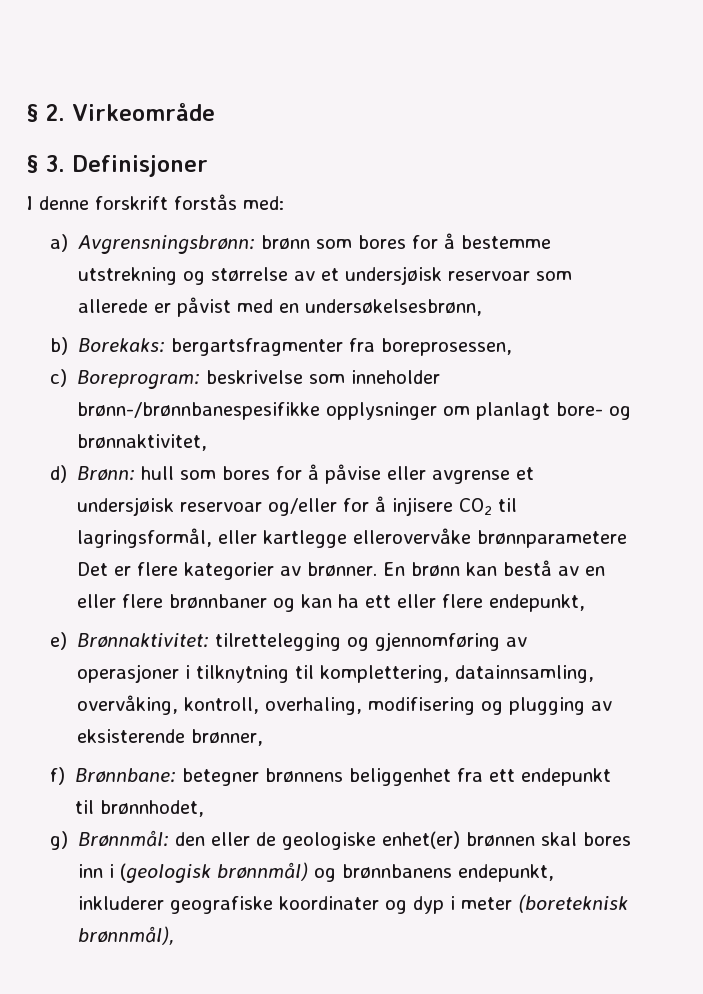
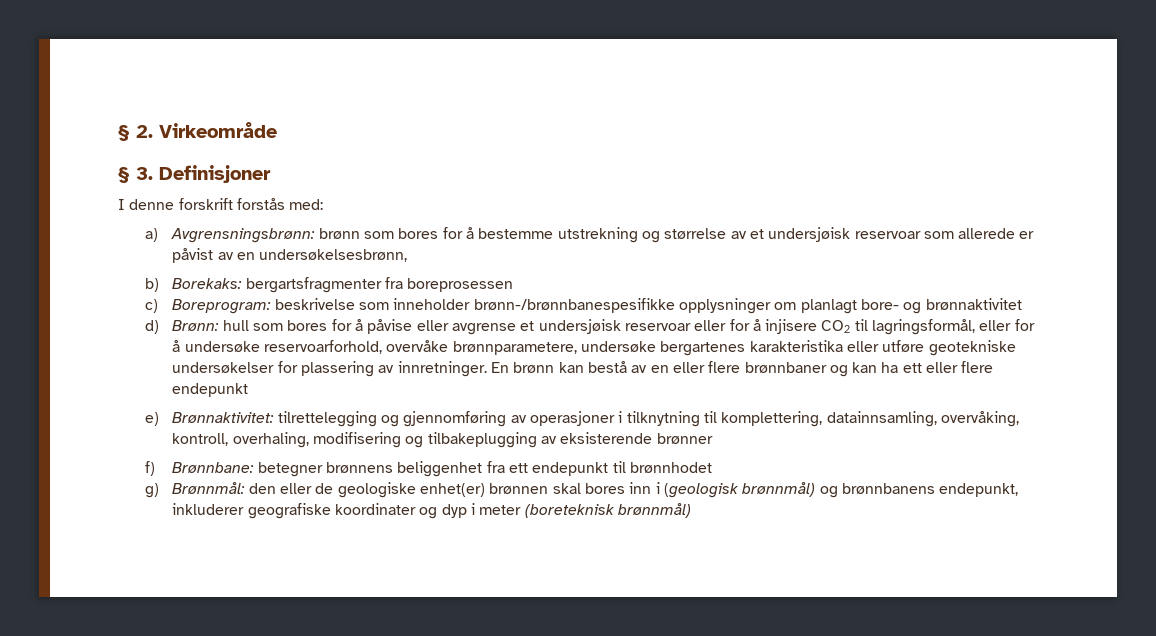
[237,299,274,313] med -> [217,252,234,260] av
[381,338,513,356] boreprosessen, -> [407,278,514,292] boreprosessen
[77,434,208,451] brønnaktivitet, -> [925,298,1022,310] brønnaktivitet
[268,498,338,516] og/eller -> [694,320,727,331] eller
[263,528,628,548] [77,562,378,580] kartlegge ellerovervåke brønnparametere Det er flere kategorier av brønner. -> [1014,319,1035,331] [172,340,1016,356] [172,361,487,377] for å undersøke reservoarforhold, overvåke brønnparametere, undersøke bergartenes karakteristika eller utføre geotekniske undersøkelser for plassering av innretninger.
[489,594,586,612] endepunkt, -> [172,383,249,397] endepunkt
[509,697,586,715] plugging -> [427,432,537,448] tilbakeplugging
[191,729,264,746] brønner, -> [656,433,713,444] brønner
[100,800,205,817] brønnhodet, -> [629,462,712,473] brønnhodet
[78,926,175,945] brønnmål), -> [617,503,691,518] brønnmål)

